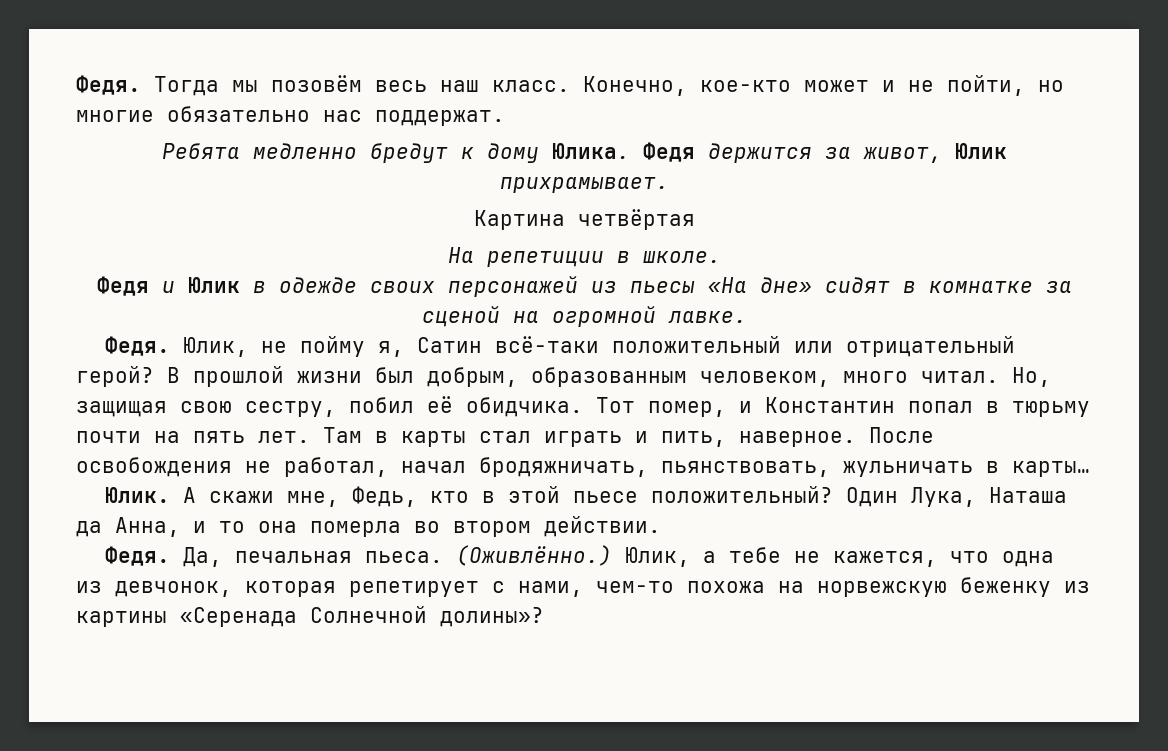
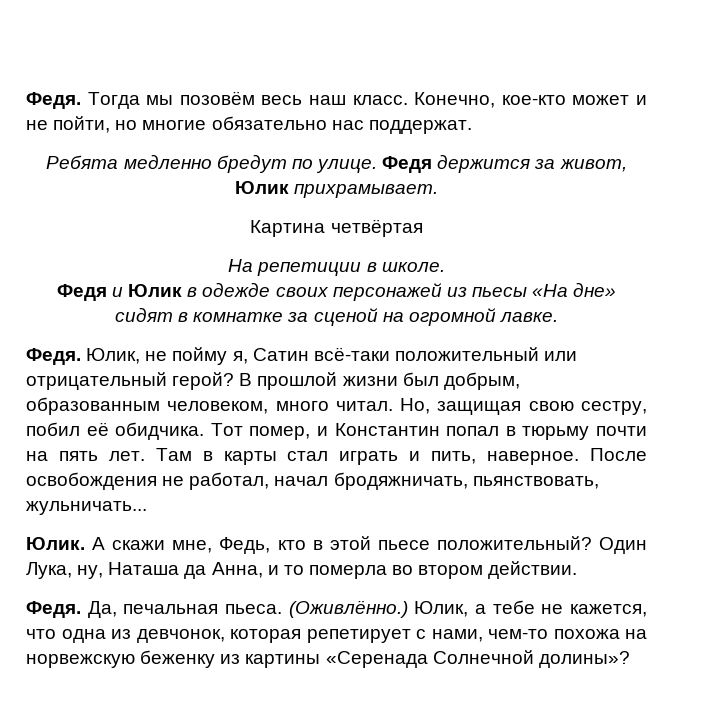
[460,143,630,163] к дому Юлика. -> [291,159,377,173] по улице.
[843,461,1090,477] жульничать в карты… -> [26,501,147,515] жульничать...
(977, 497) none -> [77,565,104,579] ну,
[258,521,297,533] она -> (304, 570) none

